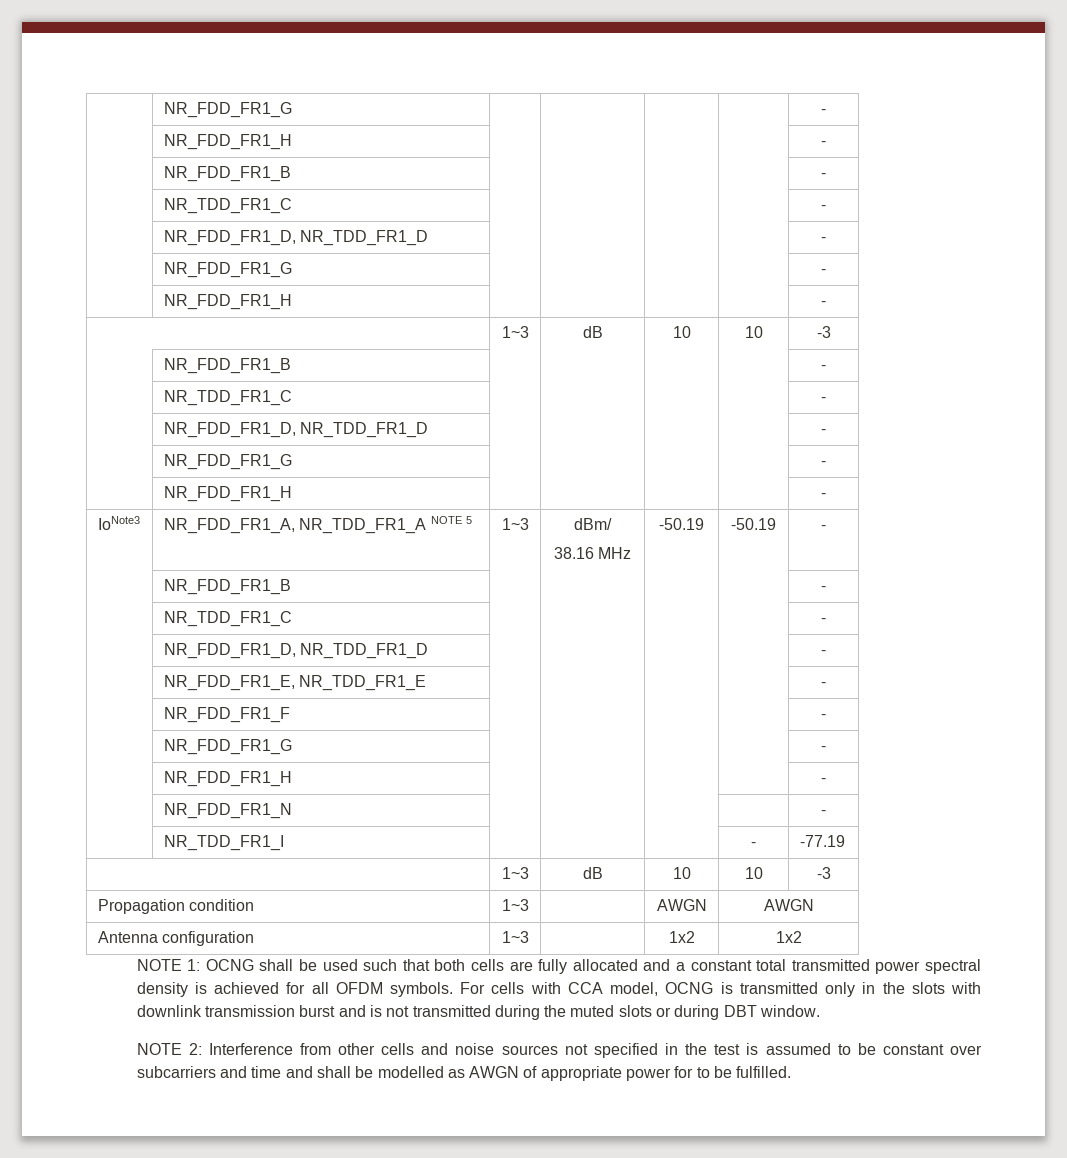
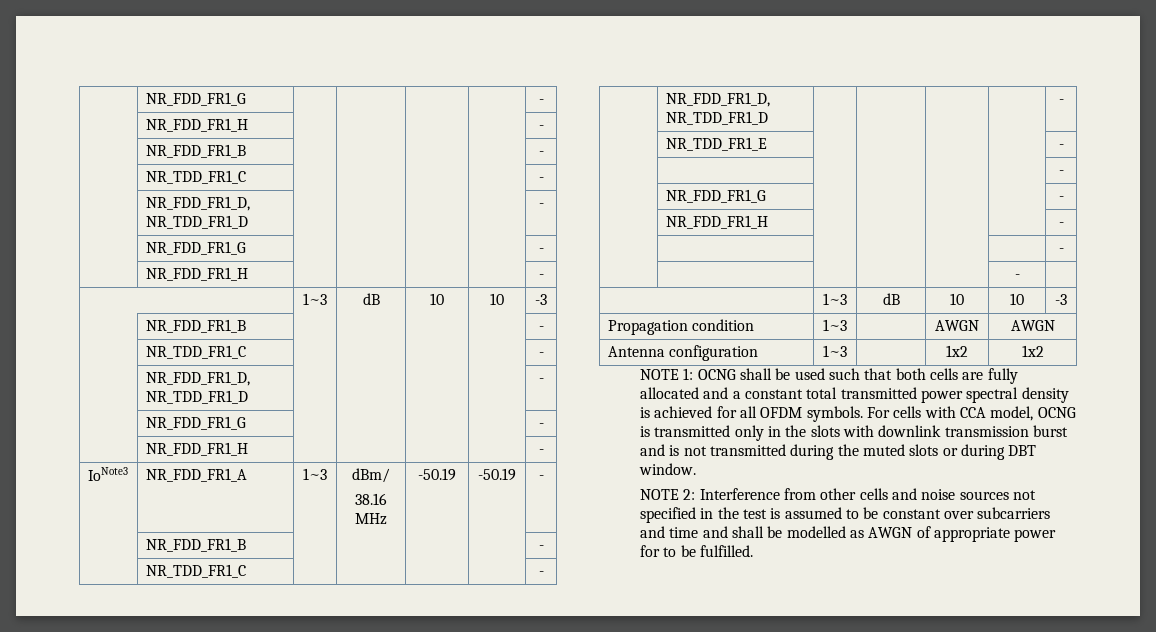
[163,516,472,534] NR_FDD_FR1_A, NR_TDD_FR1_A NOTE 5 -> [145,468,247,482] NR_FDD_FR1_A
[163,675,295,691] NR_FDD_FR1_E, -> (1064, 101) none
[163,707,290,723] [821,714,826,719] [163,739,292,755] [821,746,826,751] [163,771,292,787] [821,778,826,783] [163,803,292,819] [821,810,826,815] [163,835,284,851] NR_FDD_FR1_F | | | | | - // | NR_FDD_FR1_G | | | | | - // | NR_FDD_FR1_H | | | | | - // | NR_FDD_FR1_N | | | | | - // | NR_TDD_FR1_I -> [1058,170,1064,175] [665,189,766,203] [1058,196,1064,201] [665,215,768,229] [1058,222,1064,227] [1058,248,1064,253] | | | | | - // | NR_FDD_FR1_G | | | | | - // | NR_FDD_FR1_H | | | | | - // | | | | | | - // |
[799,835,845,847] -77.19 -> (1020, 276) none

